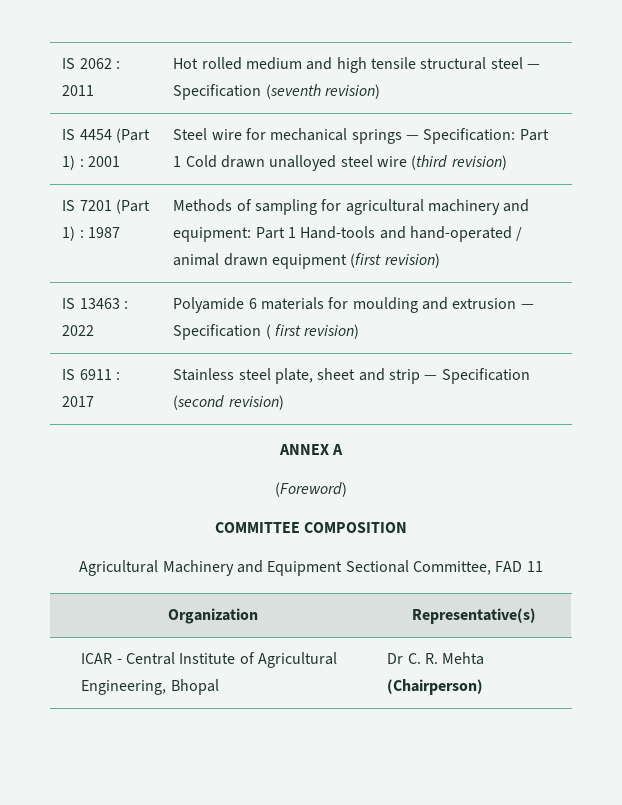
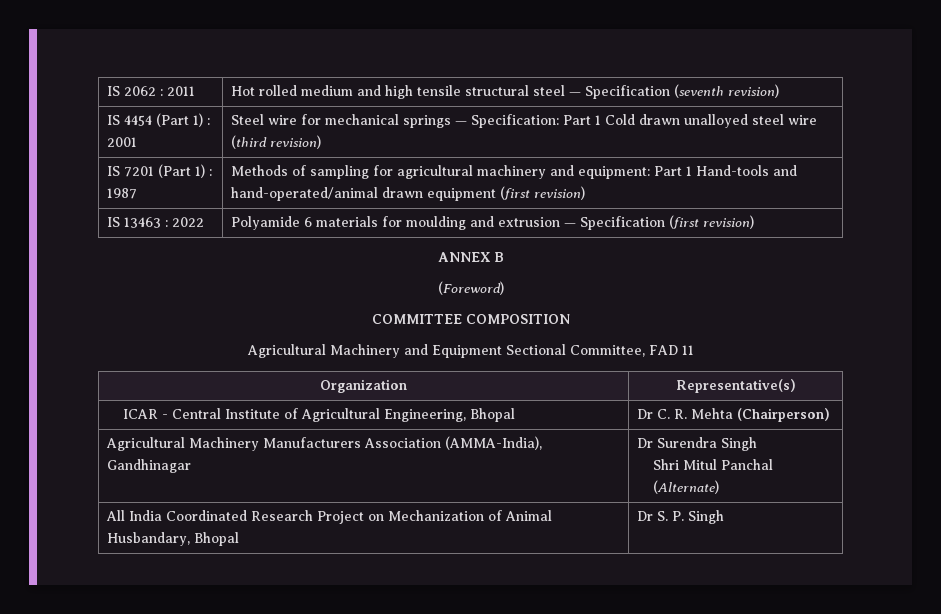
[409,226,523,242] [173,253,220,266] hand-operated / animal -> [231,187,379,201] hand-operated/animal
[265,324,360,339] [62,369,120,380] [62,396,95,407] [173,368,530,384] [173,395,225,410] ( first revision) // IS 6911 : 2017 | Stainless steel plate, sheet and strip — Specification (second -> [669,215,700,229] (first
[332,444,344,455] A -> [493,252,504,262] B
(484, 687) none -> [106,436,543,451] [107,459,192,473] [637,437,758,451] [653,459,774,470] [653,480,720,494] [106,510,553,524] [107,532,240,546] [637,510,725,524] // Agricultural Machinery Manufacturers Association (AMMA-India), Gandhinagar | Dr Surendra Singh // Shri Mitul Panchal (Alternate) // All India Coordinated Research Project on Mechanization of Animal Husbandary, Bhopal | Dr S. P. Singh

